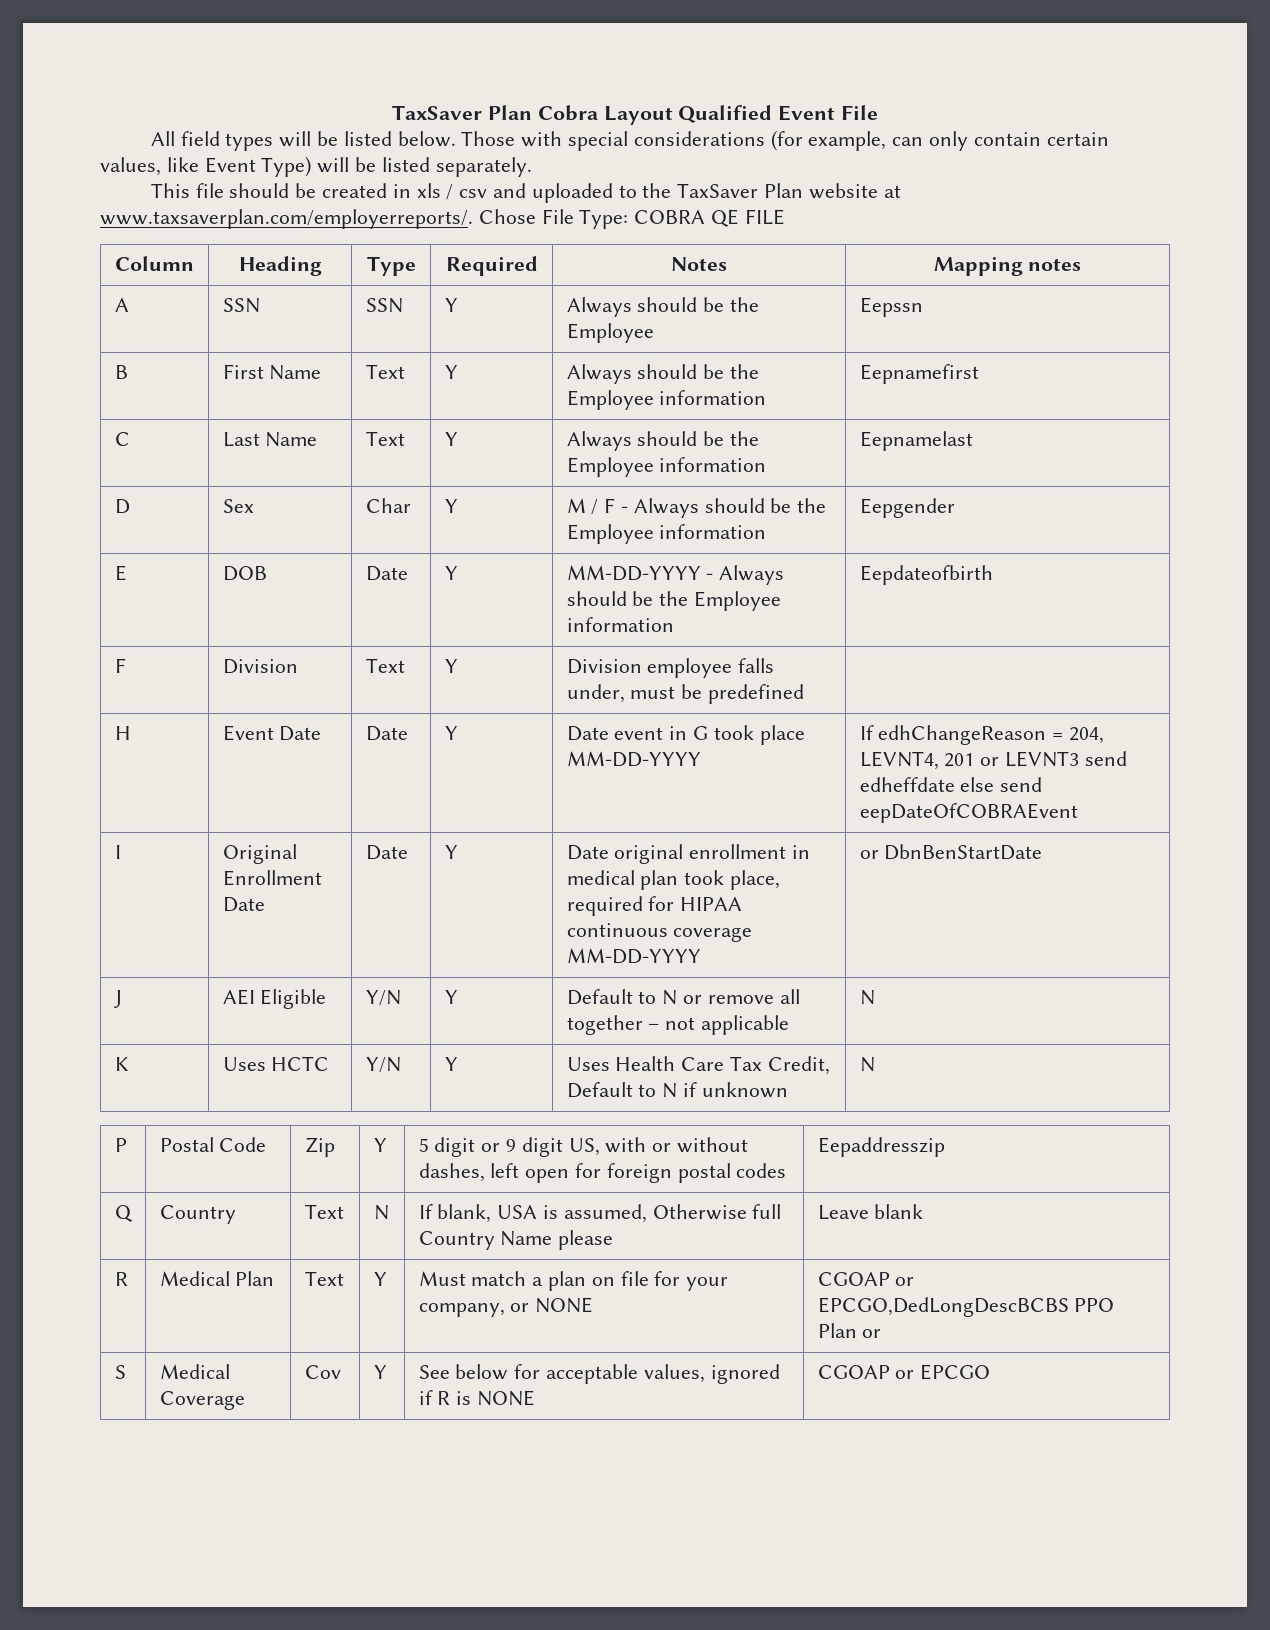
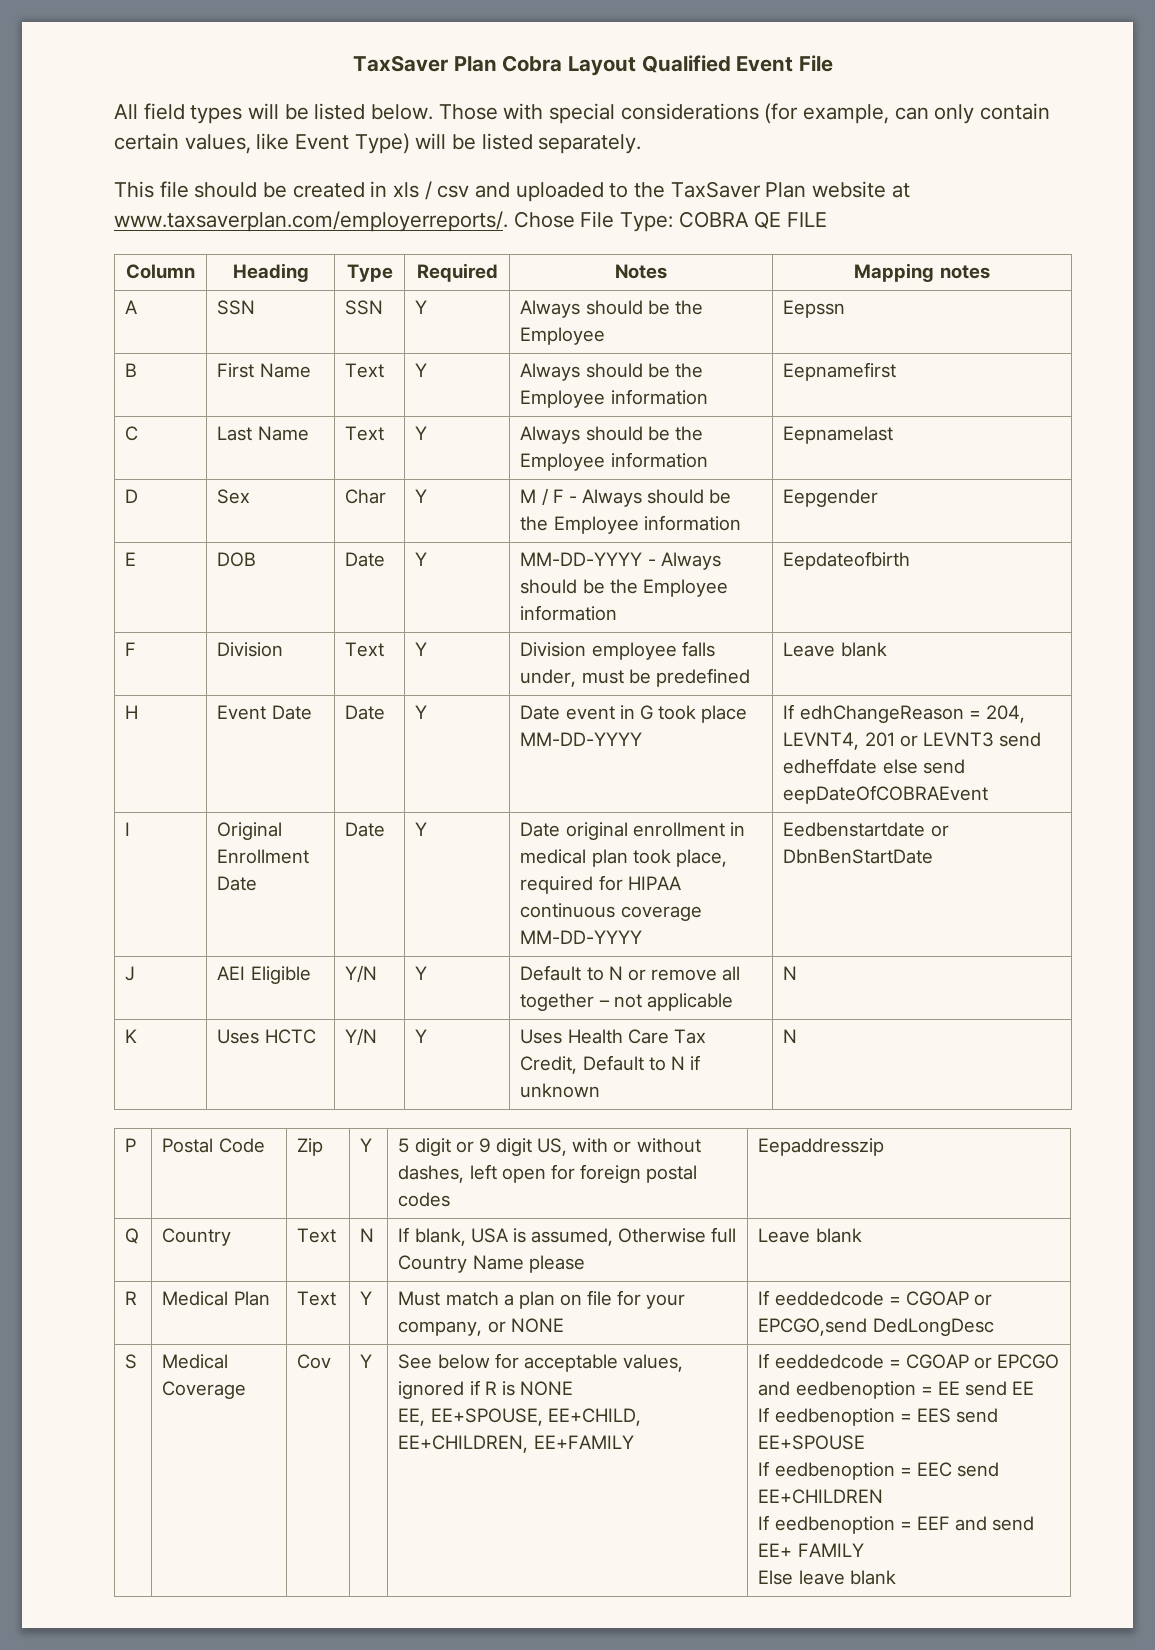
(804, 694) none -> [783,642,887,657] Leave blank
(701, 956) none -> [783,822,926,837] Eedbenstartdate
[817,1272,915,1286] [817,1297,1115,1317] [817,1323,882,1338] CGOAP or EPCGO,DedLongDescBCBS PPO Plan or -> [758,1290,993,1306] [758,1318,994,1336] If eeddedcode = CGOAP or EPCGO,send DedLongDesc
[817,1364,991,1380] | CGOAP or EPCGO -> [398,1408,641,1426] [398,1435,634,1453] [758,1353,1060,1369] [758,1381,1035,1399] [758,1407,999,1426] [758,1435,866,1450] [758,1461,1000,1480] [758,1489,884,1504] [758,1515,1035,1534] [758,1543,864,1557] [758,1570,896,1585] // EE, EE+SPOUSE, EE+CHILD, EE+CHILDREN, EE+FAMILY | If eeddedcode = CGOAP or EPCGO and eedbenoption = EE send EE // If eedbenoption = EES send EE+SPOUSE // If eedbenoption = EEC send EE+CHILDREN // If eedbenoption = EEF and send EE+ FAMILY // Else leave blank

